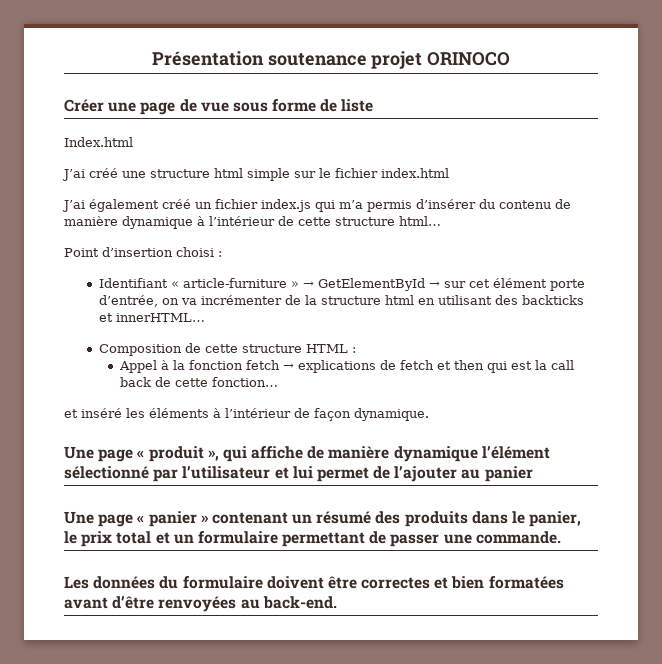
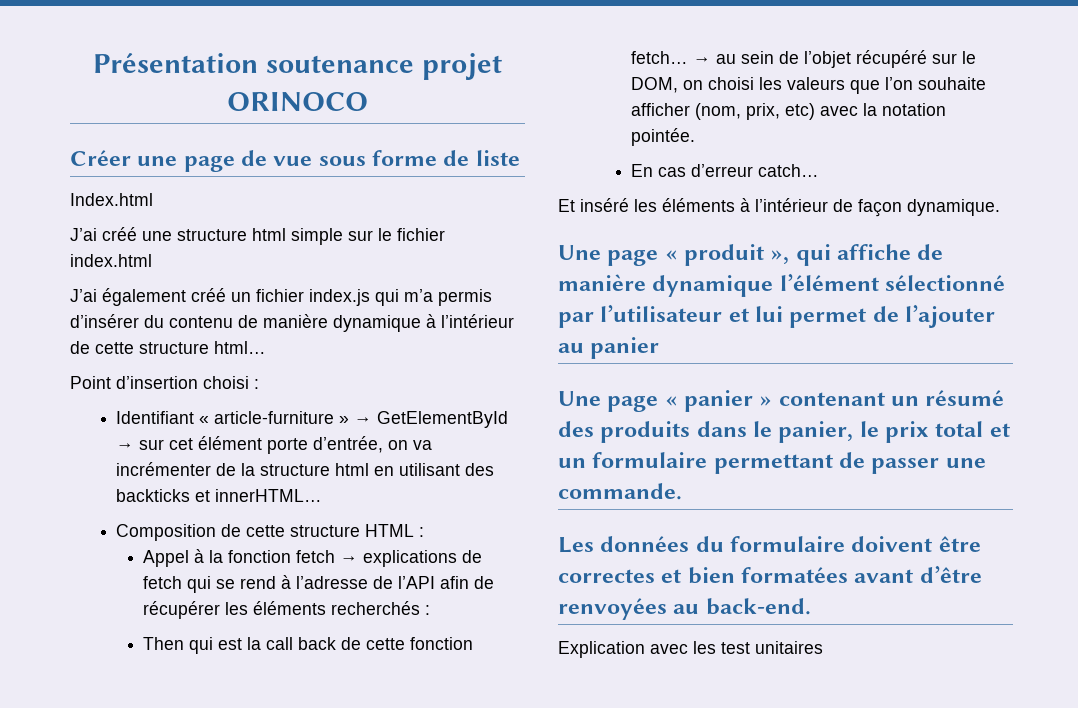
[436,360,484,370] et then -> [187,575,495,593] [143,601,431,619] [143,637,185,650] qui se rend à l’adresse de l’API afin de récupérer les éléments recherchés : // Then
[211,377,278,387] [64,409,78,418] fonction… // et -> [410,637,474,650] [631,50,977,68] [631,77,987,94] [631,103,947,120] [631,128,696,146] [631,164,820,177] [558,199,575,212] fonction fetch… → au sein de l’objet récupéré sur le DOM, on choisi les valeurs que l’on souhaite afficher (nom, prix, etc) avec la notation pointée. // En cas d’erreur catch… // Et
(337, 602) none -> [558,641,823,658] // Explication avec les test unitaires

